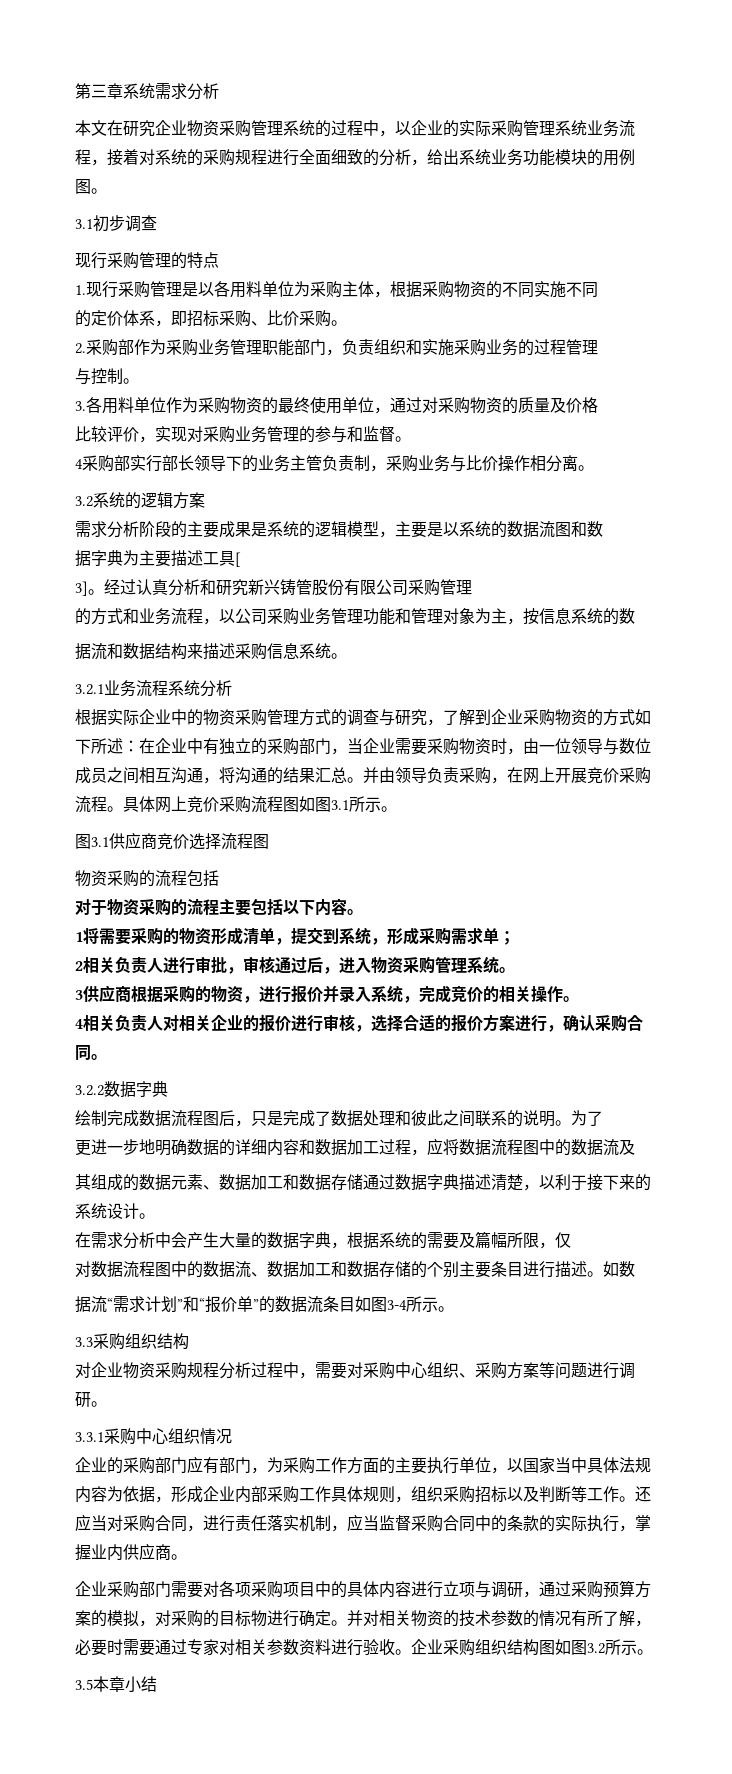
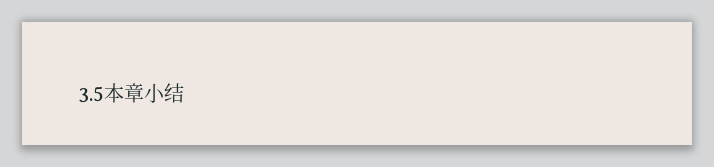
[75,83,219,100] [75,120,635,137] [75,149,635,166] [75,179,107,194] [75,215,157,232] [75,252,219,269] [75,281,598,298] [75,310,347,327] [75,339,598,356] [75,368,139,385] [75,397,598,414] [75,426,411,443] [75,455,594,472] [75,492,205,509] [75,521,603,538] [75,550,241,567] [75,579,472,596] [75,608,635,625] [75,643,347,660] [75,680,232,697] [75,709,651,726] [75,738,651,755] [75,767,651,784] [75,796,397,813] [75,832,269,850] [75,870,219,887] [75,898,363,916] [75,927,515,945] [75,956,515,974] [75,985,579,1003] [75,1014,643,1032] [75,1045,107,1060] [75,1081,168,1098] [75,1110,603,1127] [75,1138,635,1156] [75,1174,651,1191] [75,1203,155,1219] [75,1231,571,1249] [75,1261,635,1278] [75,1296,454,1313] [75,1333,189,1350] [75,1362,635,1379] [75,1392,107,1407] [75,1428,232,1445] [75,1456,651,1474] [75,1486,651,1503] [75,1514,651,1532] [75,1543,187,1561] [75,1580,651,1598] [75,1610,651,1627] [75,1639,653,1656] 第三章系统需求分析 // 本文在研究企业物资采购管理系统的过程中，以企业的实际采购管理系统业务流程，接着对系统的采购规程进行全面细致的分析，给出系统业务功能模块的用例图。 // 3.1初步调查 // 现行采购管理的特点 // 1.现行采购管理是以各用料单位为采购主体，根据采购物资的不同实施不同 // 的定价体系，即招标采购、比价采购。 // 2.采购部作为采购业务管理职能部门，负责组织和实施采购业务的过程管理 // 与控制。 // 3.各用料单位作为采购物资的最终使用单位，通过对采购物资的质量及价格 // 比较评价，实现对采购业务管理的参与和监督。 // 4采购部实行部长领导下的业务主管负责制，采购业务与比价操作相分离。 // 3.2系统的逻辑方案 // 需求分析阶段的主要成果是系统的逻辑模型，主要是以系统的数据流图和数 // 据字典为主要描述工具[ // 3]。经过认真分析和研究新兴铸管股份有限公司采购管理 // 的方式和业务流程，以公司采购业务管理功能和管理对象为主，按信息系统的数 // 据流和数据结构来描述采购信息系统。 // 3.2.1业务流程系统分析 // 根据实际企业中的物资采购管理方式的调查与研究，了解到企业采购物资的方式如下所述：在企业中有独立的采购部门，当企业需要采购物资时，由一位领导与数位成员之间相互沟通，将沟通的结果汇总。并由领导负责采购，在网上开展竞价采购流程。具体网上竞价采购流程图如图3.1所示。 // 图3.1供应商竞价选择流程图 // 物资采购的流程包括 // 对于物资采购的流程主要包括以下内容。 // 1将需要采购的物资形成清单，提交到系统，形成采购需求单； // 2相关负责人进行审批，审核通过后，进入物资采购管理系统。 // 3供应商根据采购的物资，进行报价并录入系统，完成竞价的相关操作。 // 4相关负责人对相关企业的报价进行审核，选择合适的报价方案进行，确认采购合同。 // 3.2.2数据字典 // 绘制完成数据流程图后，只是完成了数据处理和彼此之间联系的说明。为了 // 更进一步地明确数据的详细内容和数据加工过程，应将数据流程图中的数据流及 // 其组成的数据元素、数据加工和数据存储通过数据字典描述清楚，以利于接下来的系统设计。 // 在需求分析中会产生大量的数据字典，根据系统的需要及篇幅所限，仅 // 对数据流程图中的数据流、数据加工和数据存储的个别主要条目进行描述。如数 // 据流“需求计划”和“报价单”的数据流条目如图3-4所示。 // 3.3采购组织结构 // 对企业物资采购规程分析过程中，需要对采购中心组织、采购方案等问题进行调研。 // 3.3.1采购中心组织情况 // 企业的采购部门应有部门，为采购工作方面的主要执行单位，以国家当中具体法规内容为依据，形成企业内部采购工作具体规则，组织采购招标以及判断等工作。还应当对采购合同，进行责任落实机制，应当监督采购合同中的条款的实际执行，掌握业内供应商。 // 企业采购部门需要对各项采购项目中的具体内容进行立项与调研，通过采购预算方案的模拟，对采购的目标物进行确定。并对相关物资的技术参数的情况有所了解，必要时需要通过专家对相关参数资料进行验收。企业采购组织结构图如图3.2所示。 // -> (78, 94) none

